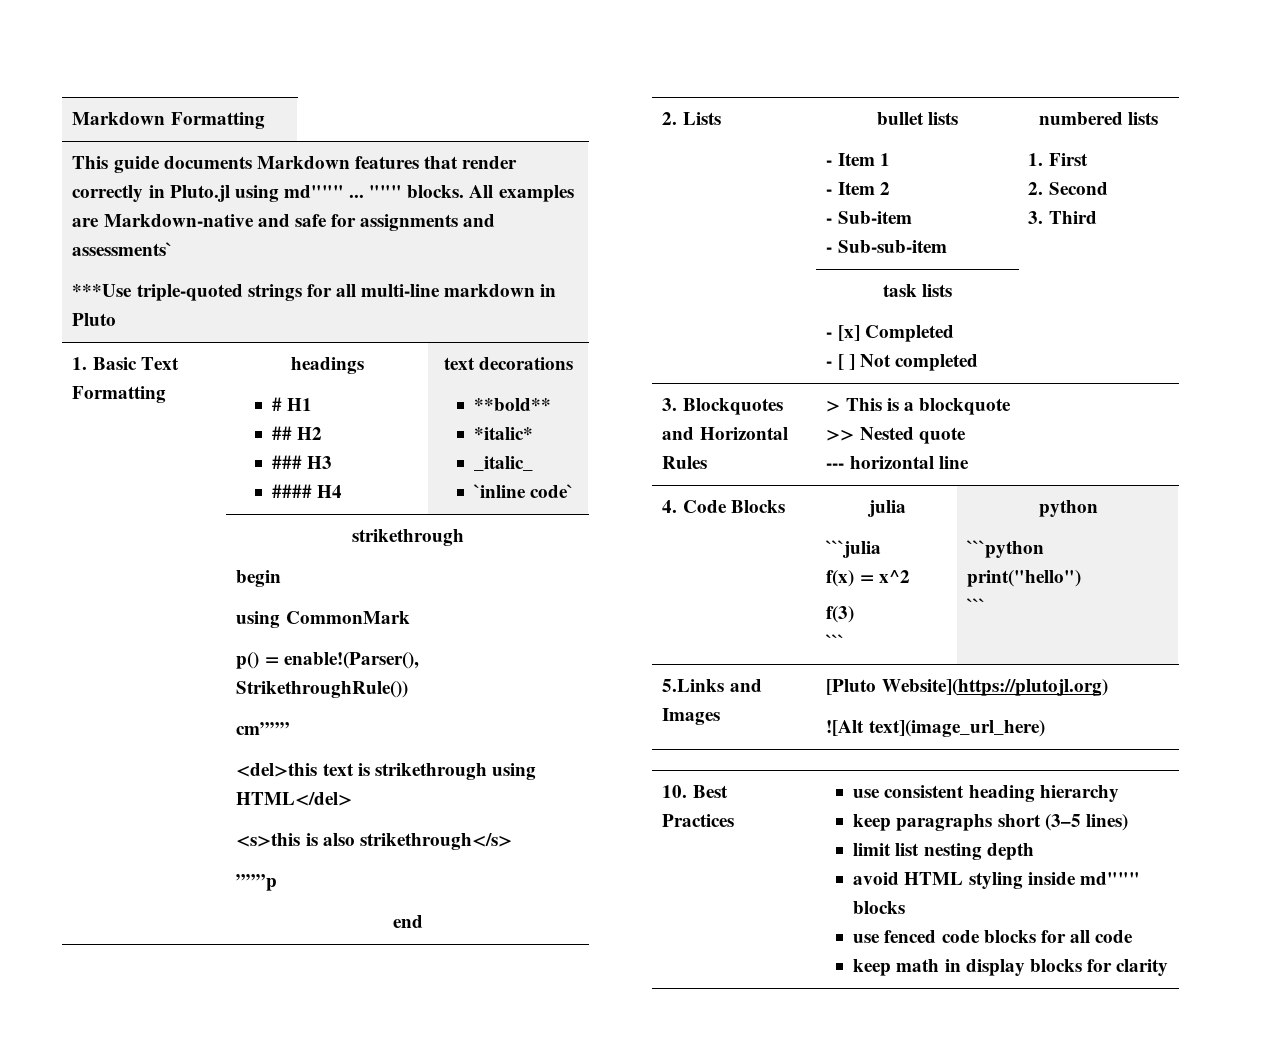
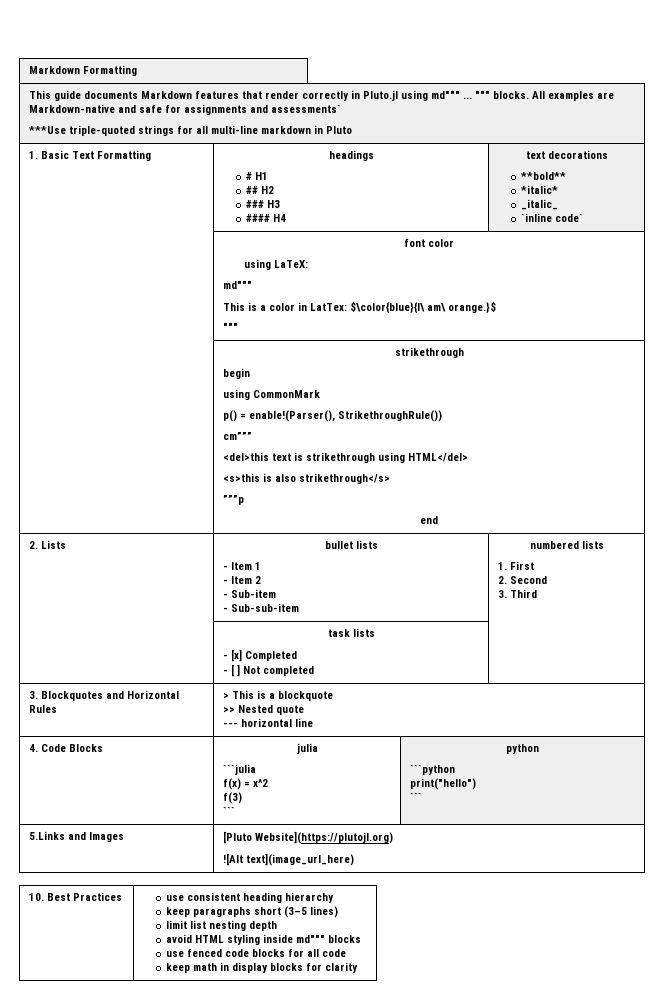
(574, 491) none -> [404,239,454,247] [244,259,309,270] [222,281,252,289] [222,301,496,313] [222,323,238,331] // | font color // using LaTeX: // md""" // This is a color in LatTex: $\color{blue}{I\ am\ orange.}$ // """

